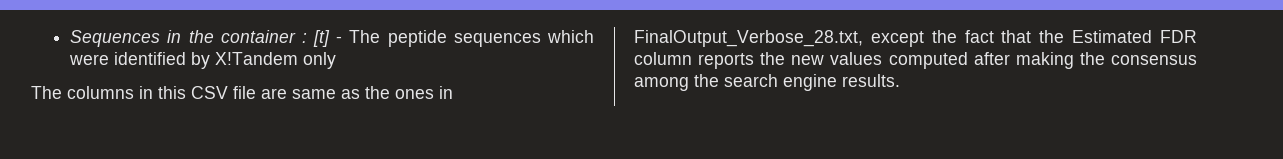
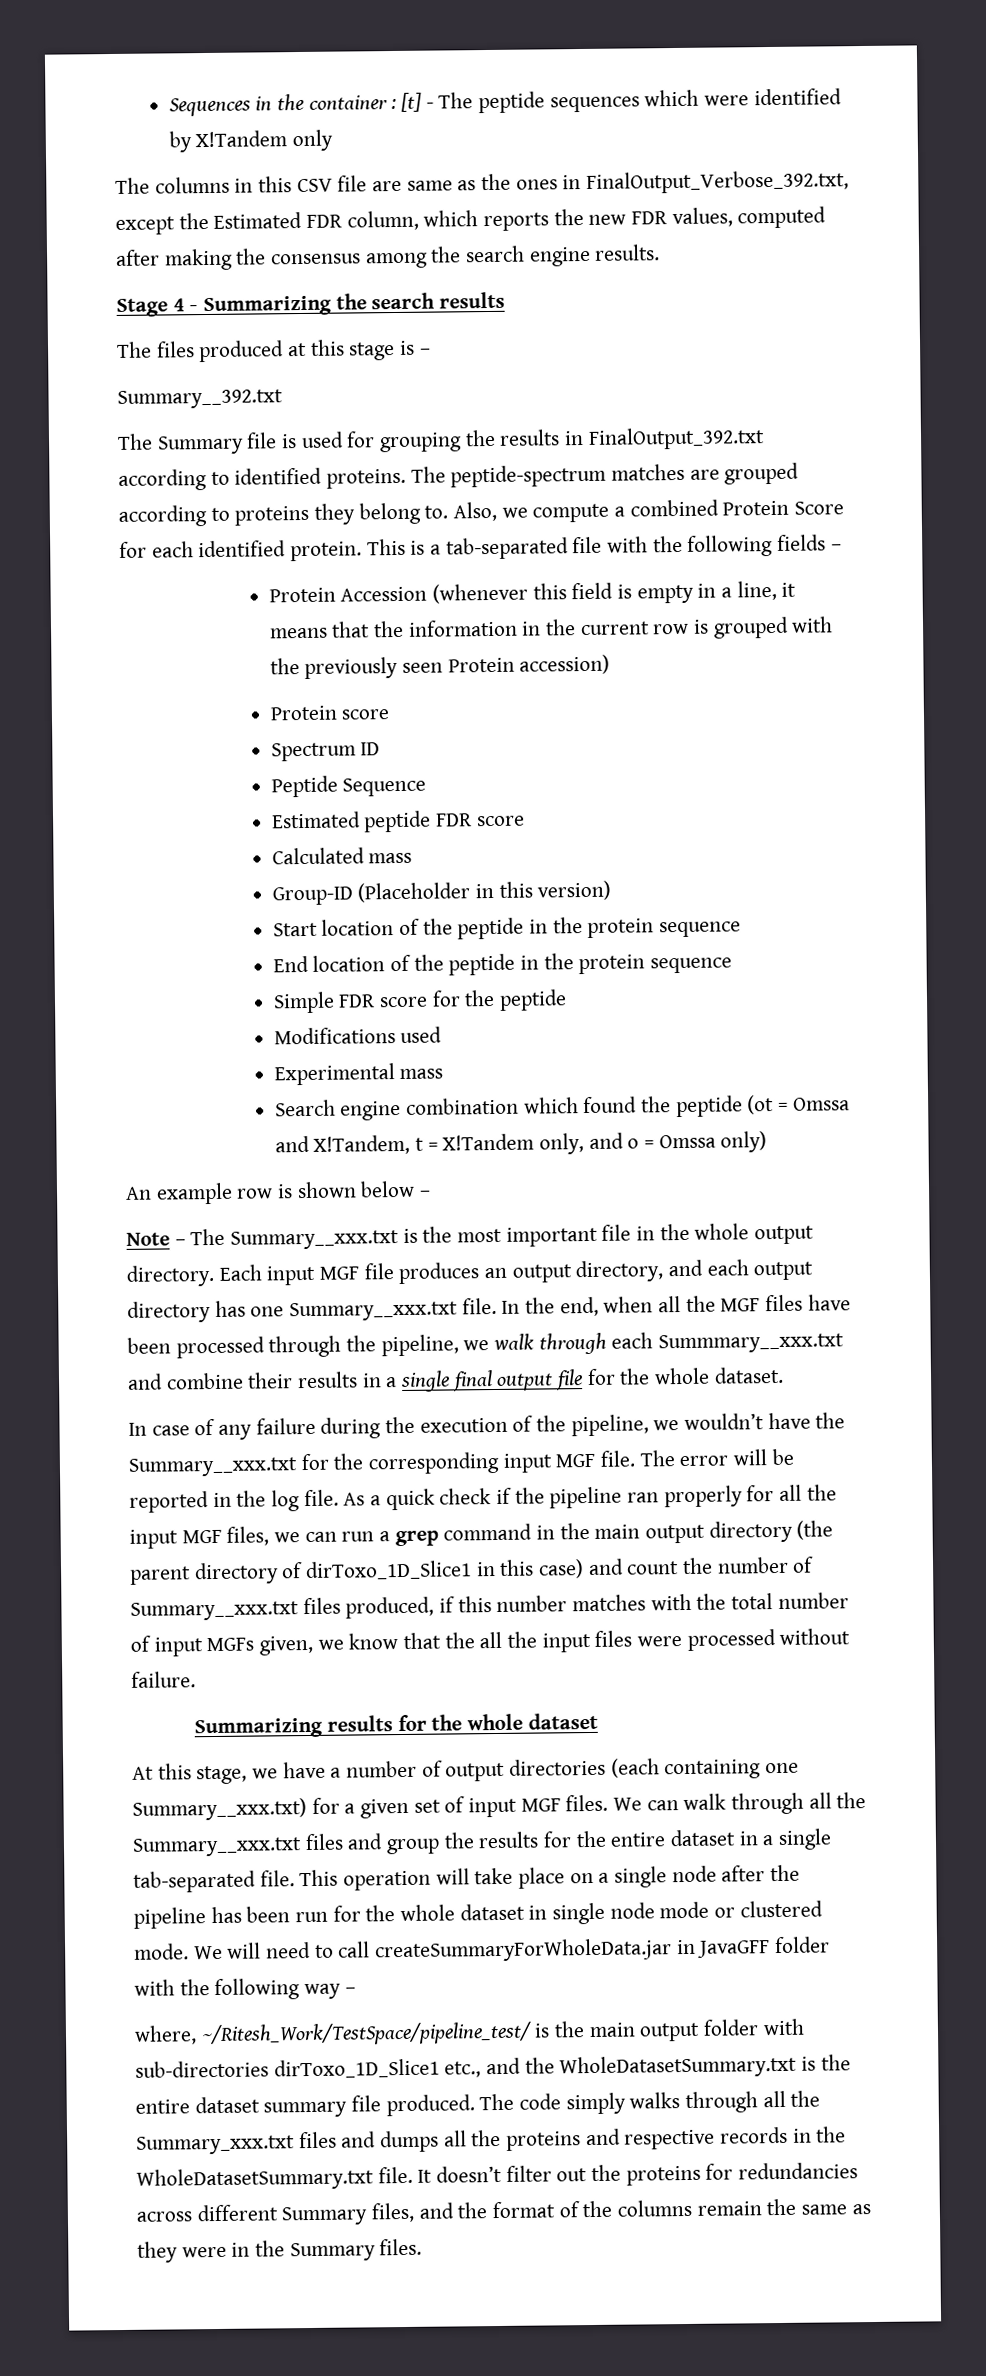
[634,30,863,47] FinalOutput_Verbose_28.txt, -> [586,170,850,194] FinalOutput_Verbose_392.txt,
[964,30,1197,43] [634,52,692,65] fact that the Estimated FDR column -> [213,210,479,231] Estimated FDR column, which
[830,52,883,65] values -> [631,207,733,228] FDR values,
(900, 80) none -> [116,291,506,317] [116,339,431,363] [117,389,283,409] [117,427,765,455] [118,462,800,491] [118,499,845,527] [119,534,842,562] [268,580,797,604] [269,616,834,639] [269,654,611,679] [269,705,391,721] [270,742,381,762] [270,775,427,798] [270,810,525,833] [271,847,413,865] [271,880,612,906] [272,917,742,940] [272,953,733,976] [272,989,568,1014] [273,1026,443,1045] [273,1063,444,1086] [274,1095,850,1121] [274,1131,768,1155] [125,1180,432,1205] [126,1223,815,1250] [126,1259,814,1287] [127,1294,851,1323] [127,1332,845,1359] [127,1366,784,1392] [128,1412,846,1440] [128,1448,794,1477] [129,1484,837,1513] [129,1520,834,1549] [130,1556,815,1585] [130,1592,849,1621] [130,1628,851,1657] [131,1671,196,1688] [194,1712,598,1739] [132,1758,800,1785] [132,1792,867,1821] [132,1828,833,1857] [133,1864,801,1893] [133,1900,823,1929] [134,1936,831,1963] [134,1978,356,2001] [134,2018,805,2047] [135,2054,851,2079] [135,2090,821,2118] [136,2126,847,2155] [136,2162,859,2191] [136,2198,871,2226] [137,2238,423,2263] // Stage 4 - Summarizing the search results // The files produced at this stage is – // Summary__392.txt // The Summary file is used for grouping the results in FinalOutput_392.txt according to identified proteins. The peptide-spectrum matches are grouped according to proteins they belong to. Also, we compute a combined Protein Score for each identified protein. This is a tab-separated file with the following fields – // Protein Accession (whenever this field is empty in a line, it means that the information in the current row is grouped with the previously seen Protein accession) // Protein score // Spectrum ID // Peptide Sequence // Estimated peptide FDR score // Calculated mass // Group-ID (Placeholder in this version) // Start location of the peptide in the protein sequence // End location of the peptide in the protein sequence // Simple FDR score for the peptide // Modifications used // Experimental mass // Search engine combination which found the peptide (ot = Omssa and X!Tandem, t = X!Tandem only, and o = Omssa only) // An example row is shown below – // Note – The Summary__xxx.txt is the most important file in the whole output directory. Each input MGF file produces an output directory, and each output directory has one Summary__xxx.txt file. In the end, when all the MGF files have been processed through the pipeline, we walk through each Summmary__xxx.txt and combine their results in a single final output file for the whole dataset. // In case of any failure during the execution of the pipeline, we wouldn’t have the Summary__xxx.txt for the corresponding input MGF file. The error will be reported in the log file. As a quick check if the pipeline ran properly for all the input MGF files, we can run a grep command in the main output directory (the parent directory of dirToxo_1D_Slice1 in this case) and count the number of Summary__xxx.txt files produced, if this number matches with the total number of input MGFs given, we know that the all the input files were processed without failure. // Summarizing results for the whole dataset // At this stage, we have a number of output directories (each containing one Summary__xxx.txt) for a given set of input MGF files. We can walk through all the Summary__xxx.txt files and group the results for the entire dataset in a single tab-separated file. This operation will take place on a single node after the pipeline has been run for the whole dataset in single node mode or clustered mode. We will need to call createSummaryForWholeData.jar in JavaGFF folder with the following way – // where, ~/Ritesh_Work/TestSpace/pipeline_test/ is the main output folder with sub-directories dirToxo_1D_Slice1 etc., and the WholeDatasetSummary.txt is the entire dataset summary file produced. The code simply walks through all the Summary_xxx.txt files and dumps all the proteins and respective records in the WholeDatasetSummary.txt file. It doesn’t filter out the proteins for redundancies across different Summary files, and the format of the columns remain the same as they were in the Summary files.

